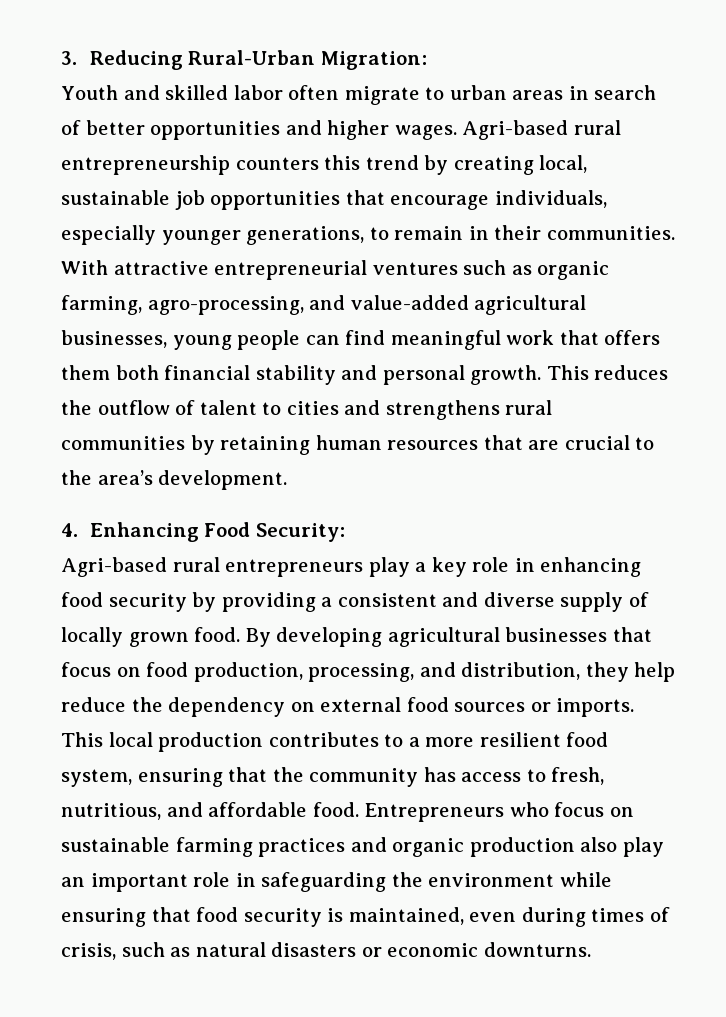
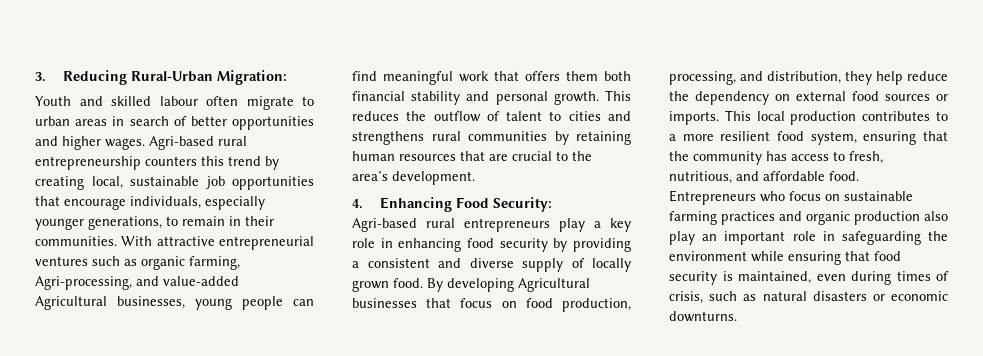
[233,85,283,100] labor -> [159,96,198,106] labour
[147,296,304,315] agro-processing, -> [35,276,132,290] Agri-processing,
[474,295,587,315] agricultural -> [35,296,107,310] Agricultural
[387,627,500,647] agricultural -> [518,278,590,292] Agricultural

